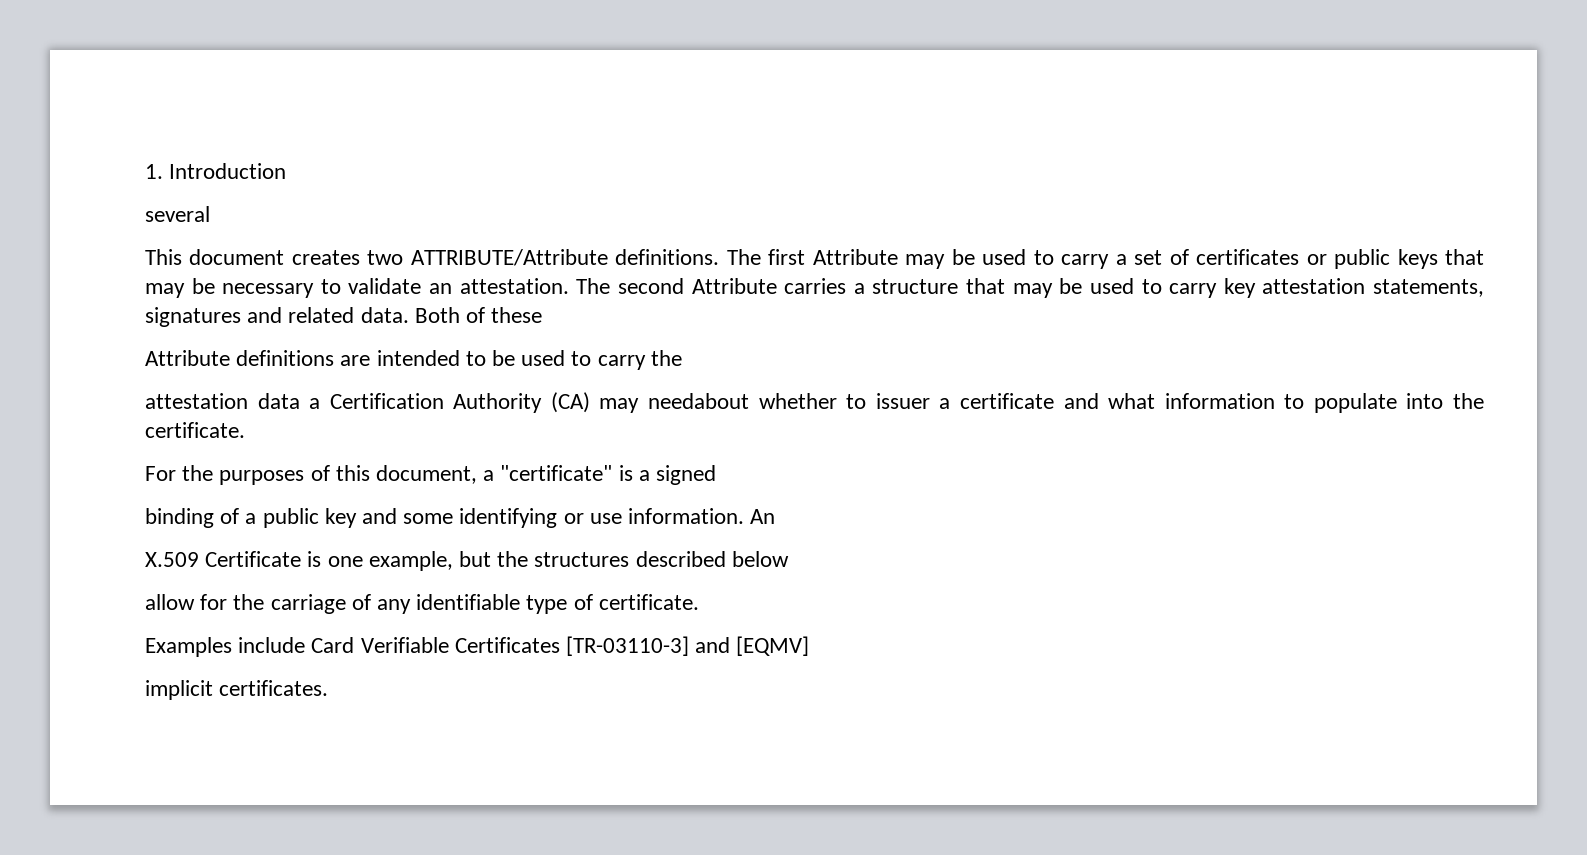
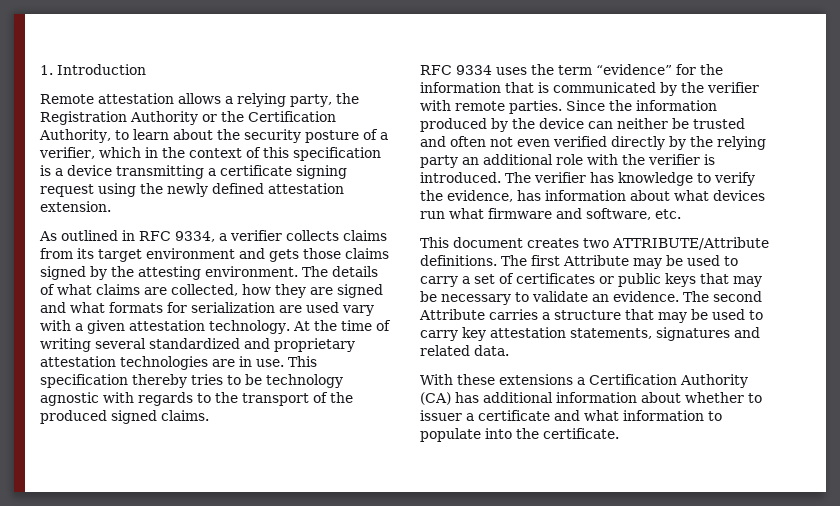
[145,206,210,222] several -> [40,93,359,107] [40,111,336,125] [39,129,388,143] [39,147,381,161] [40,165,347,179] [40,183,344,197] [40,201,111,212] [39,230,387,242] [40,248,389,262] [40,266,378,280] [40,284,383,298] [40,302,374,316] [40,320,391,334] [40,338,355,352] [40,356,317,370] [40,374,343,388] [40,392,353,406] [40,410,209,424] [420,64,723,75] [420,82,759,96] [420,100,717,114] [420,118,745,132] [420,136,766,150] [420,154,715,168] [420,172,755,186] [420,190,765,202] [420,208,681,220] Remote attestation allows a relying party, the Registration Authority or the Certification Authority, to learn about the security posture of a verifier, which in the context of this specification is a device transmitting a certificate signing request using the newly defined attestation extension. // As outlined in RFC 9334, a verifier collects claims from its target environment and gets those claims signed by the attesting environment. The details of what claims are collected, how they are signed and what formats for serialization are used vary with a given attestation technology. At the time of writing several standardized and proprietary attestation technologies are in use. This specification thereby tries to be technology agnostic with regards to the transport of the produced signed claims. // RFC 9334 uses the term “evidence” for the information that is communicated by the verifier with remote parties. Since the information produced by the device can neither be trusted and often not even verified directly by the relying party an additional role with the verifier is introduced. The verifier has knowledge to verify the evidence, has information about what devices run what firmware and software, etc.
[459,278,569,294] attestation. -> [613,291,679,302] evidence.
[414,307,486,323] Both of -> [420,374,453,385] // With
[145,350,682,370] [145,392,750,413] // Attribute definitions are intended to be used to carry the // attestation data a Certification Authority (CA) may needabout -> [499,374,748,388] [420,392,681,405] extensions a Certification Authority (CA) has additional information about
[145,465,717,485] [145,508,776,528] [145,551,789,571] [145,594,699,614] [145,636,810,657] [145,680,329,700] // For the purposes of this document, a "certificate" is a signed // binding of a public key and some identifying or use information. An // X.509 Certificate is one example, but the structures described below // allow for the carriage of any identifiable type of certificate. // Examples include Card Verifiable Certificates [TR-03110-3] and [EQMV] // implicit certificates. -> (619, 433) none

